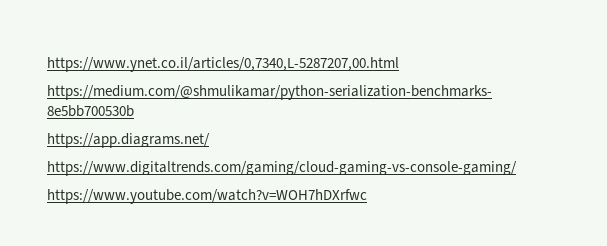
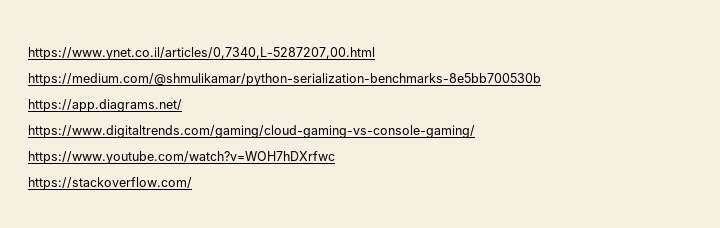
(367, 196) none -> [28,177,192,190] // https://stackoverflow.com/

